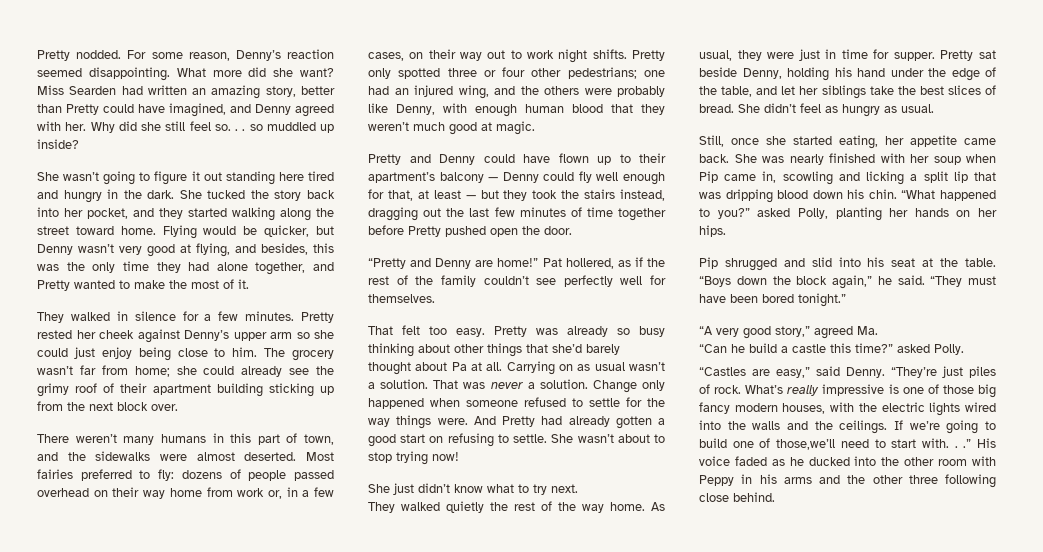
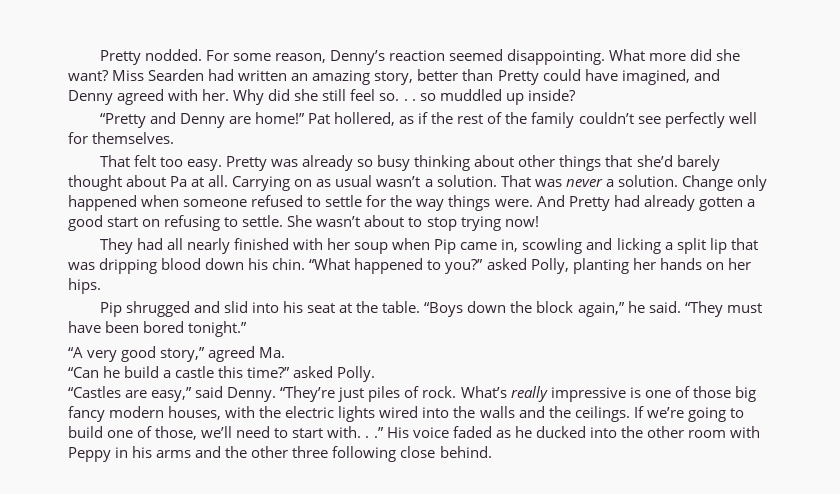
[37,171,334,185] [37,189,335,203] [37,207,334,221] [37,225,334,239] [37,243,334,257] [37,261,334,275] [37,279,249,291] [37,311,334,323] [37,329,334,343] [37,347,334,361] [37,365,334,377] [37,383,334,397] [37,401,178,411] [37,433,334,445] [37,451,334,461] [37,469,334,481] [37,487,334,499] [368,49,665,63] [368,67,665,79] [368,85,665,99] [368,103,665,117] [368,121,535,135] [368,153,666,165] [368,171,665,185] [368,189,665,201] [368,207,666,221] [368,225,572,237] // She wasn’t going to figure it out standing here tired and hungry in the dark. She tucked the story back into her pocket, and they started walking along the street toward home. Flying would be quicker, but Denny wasn’t very good at flying, and besides, this was the only time they had alone together, and Pretty wanted to make the most of it. // They walked in silence for a few minutes. Pretty rested her cheek against Denny’s upper arm so she could just enjoy being close to him. The grocery wasn’t far from home; she could already see the grimy roof of their apartment building sticking up from the next block over. // There weren’t many humans in this part of town, and the sidewalks were almost deserted. Most fairies preferred to fly: dozens of people passed overhead on their way home from work or, in a few cases, on their way out to work night shifts. Pretty only spotted three or four other pedestrians; one had an injured wing, and the others were probably like Denny, with enough human blood that they weren’t much good at magic. // Pretty and Denny could have flown up to their apartment’s balcony — Denny could fly well enough for that, at least — but they took the stairs instead, dragging out the last few minutes of time together before Pretty pushed open the door. -> (576, 95) none
[368,483,578,495] [368,501,665,513] [699,49,996,61] [699,67,996,81] [699,85,996,99] [699,103,934,117] [699,135,996,149] [699,154,784,163] She just didn’t know what to try next. // They walked quietly the rest of the way home. As usual, they were just in time for supper. Pretty sat beside Denny, holding his hand under the edge of the table, and let her siblings take the best slices of bread. She didn’t feel as hungry as usual. // Still, once she started eating, her appetite came back. She was -> [99,238,183,254] They had all
[776,439,836,450] those,we’ll -> [155,426,233,440] those, we’ll

